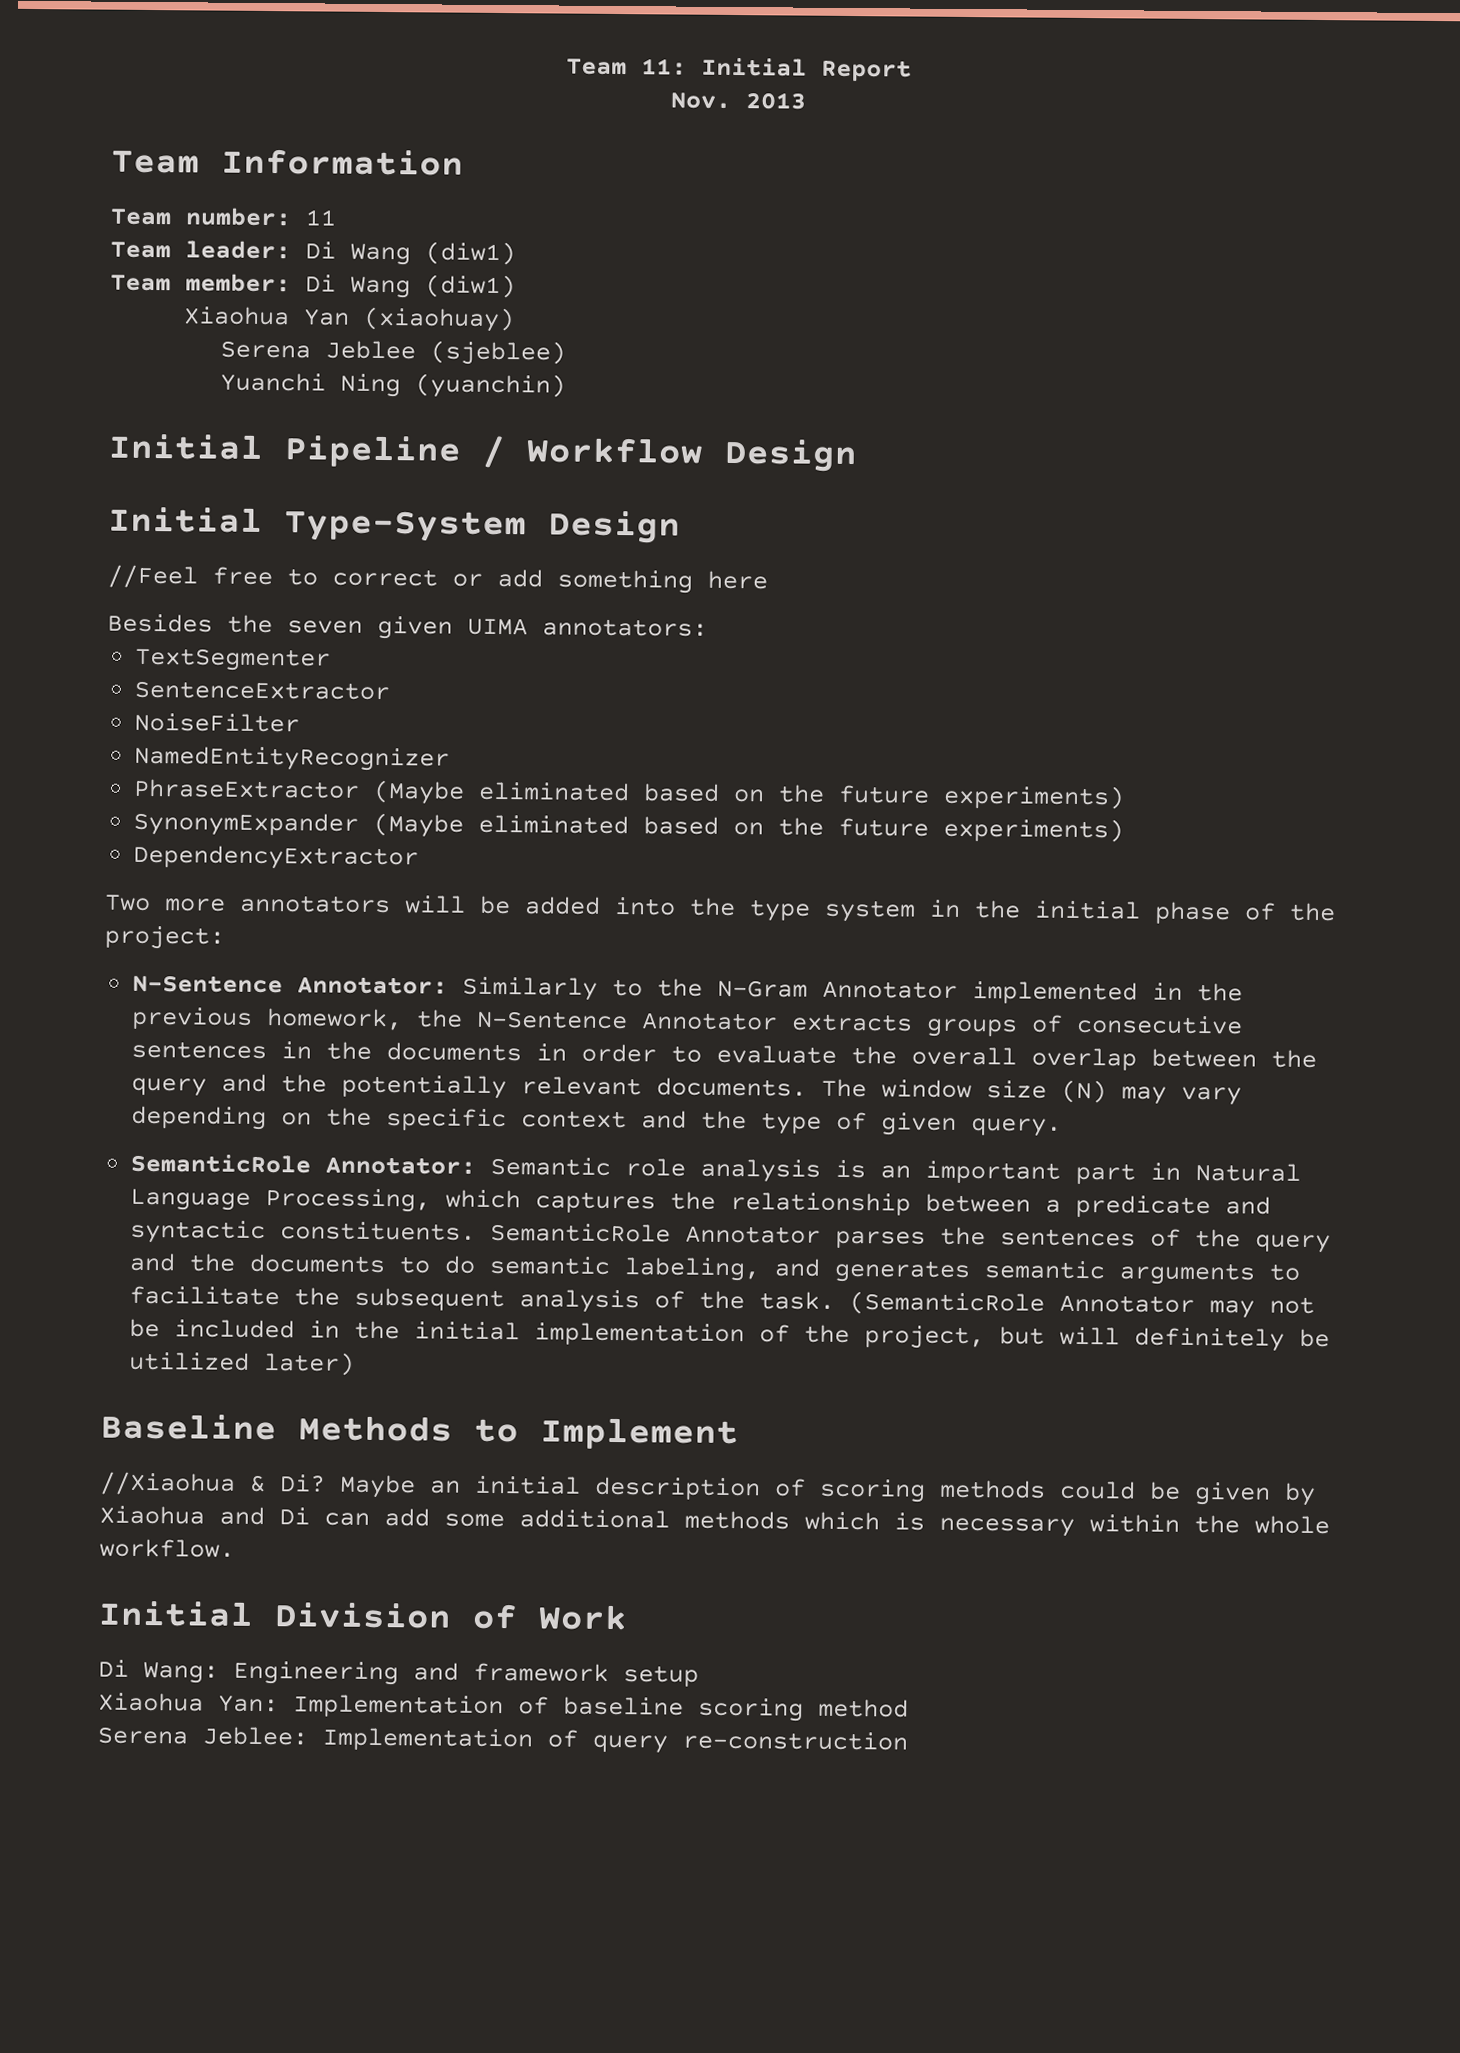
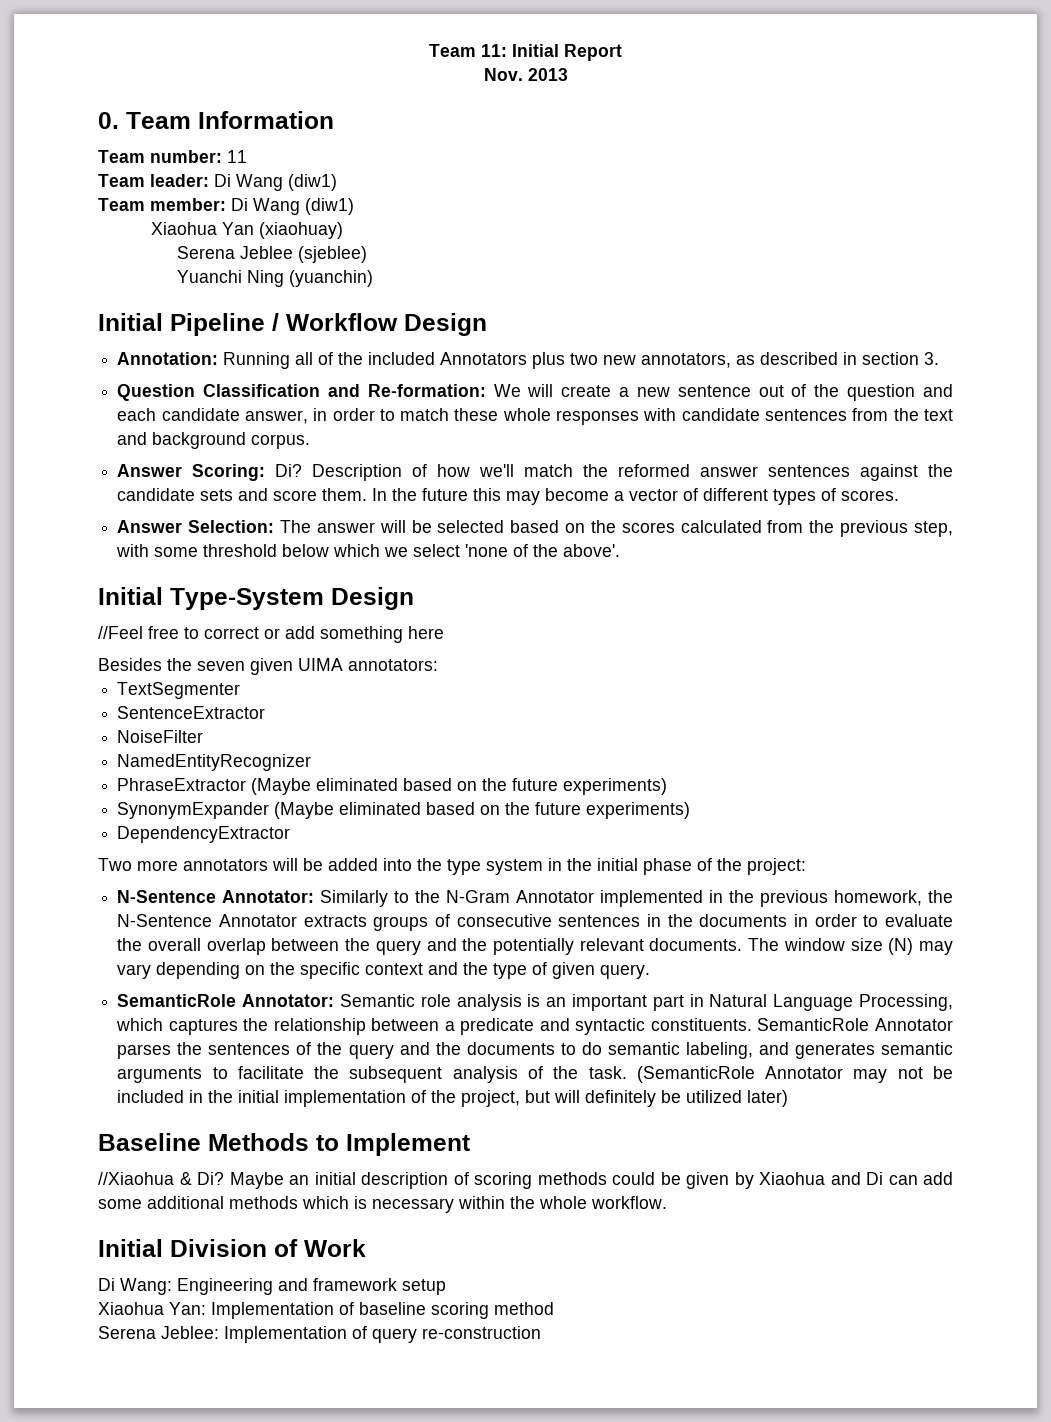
(806, 101) none -> [98,112,119,129] 0.
(858, 455) none -> [117,352,940,369] [117,384,953,401] [117,408,954,425] [117,432,311,449] [117,464,954,481] [117,488,900,505] [117,520,954,537] [116,544,621,557] // Annotation: Running all of the included Annotators plus two new annotators, as described in section 3. // Question Classification and Re-formation: We will create a new sentence out of the question and each candidate answer, in order to match these whole responses with candidate sentences from the text and background corpus. // Answer Scoring: Di? Description of how we'll match the reformed answer sentences against the candidate sets and score them. In the future this may become a vector of different types of scores. // Answer Selection: The answer will be selected based on the scores calculated from the previous step, with some threshold below which we select 'none of the above'.

